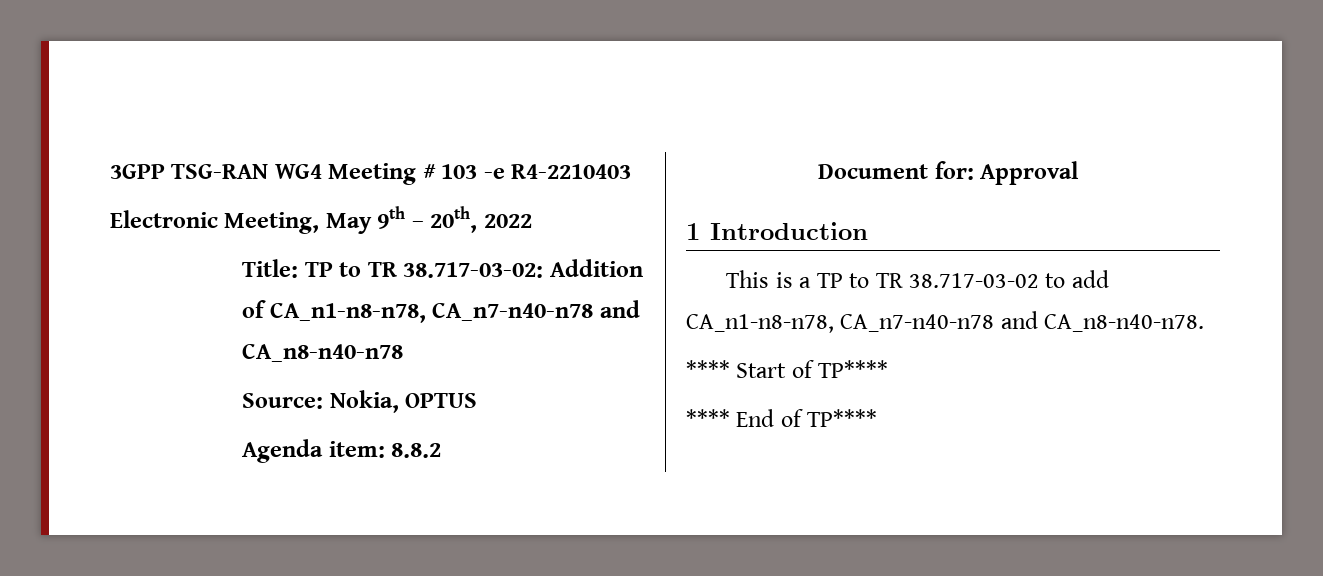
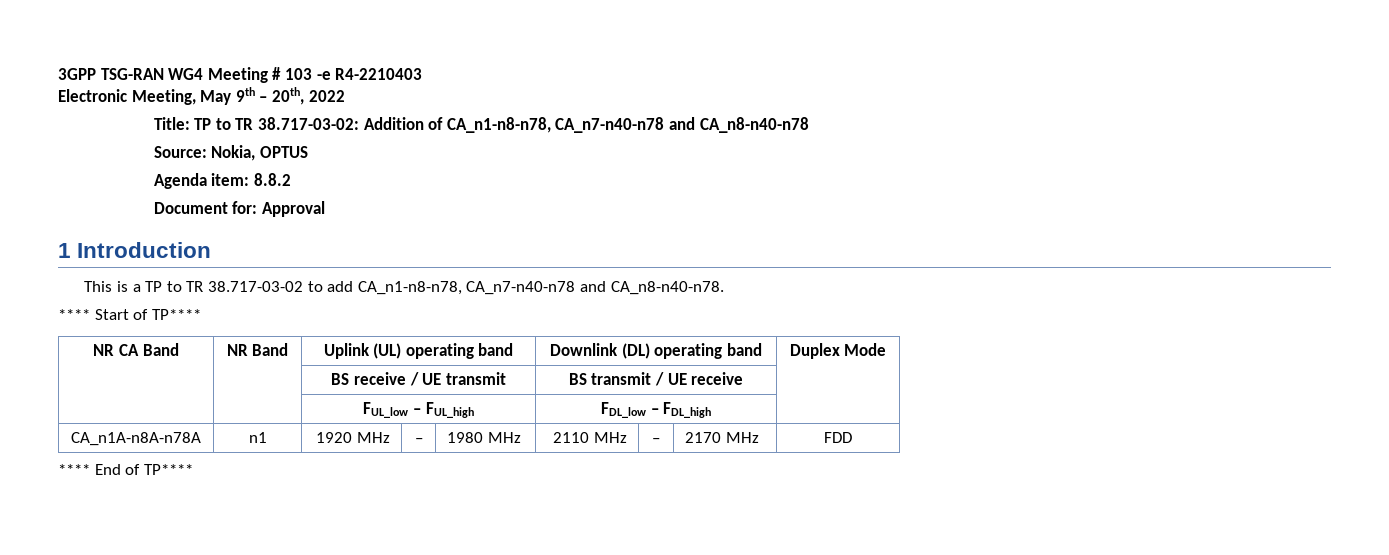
(889, 369) none -> [93,343,179,356] [226,343,289,356] [323,343,514,359] [550,343,762,359] [789,343,887,359] [331,372,506,386] [568,372,744,386] [363,402,474,418] [600,402,712,418] [71,432,201,446] [248,432,267,443] [316,432,390,443] [414,438,423,443] [447,432,521,443] [553,432,627,443] [652,438,660,443] [685,432,759,443] [824,432,852,443] // NR CA Band | NR Band | Uplink (UL) operating band | Downlink (DL) operating band | Duplex Mode // | | BS receive / UE transmit | BS transmit / UE receive | // | | FUL_low – FUL_high | FDL_low – FDL_high | // CA_n1A-n8A-n78A | n1 | 1920 MHz | – | 1980 MHz | 2110 MHz | – | 2170 MHz | FDD

